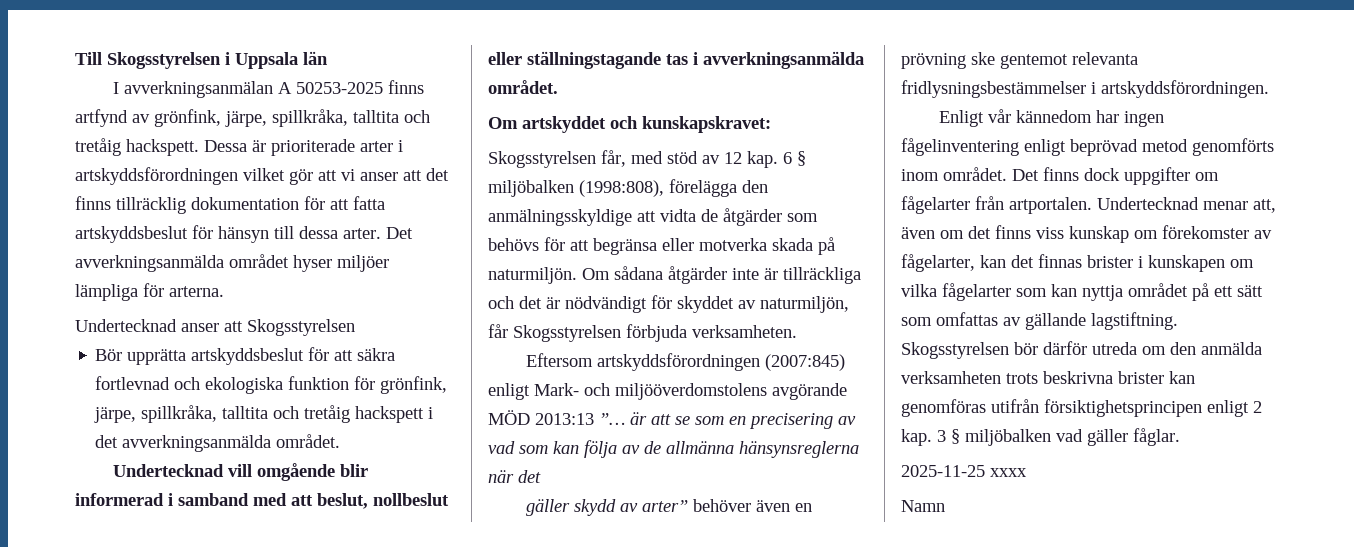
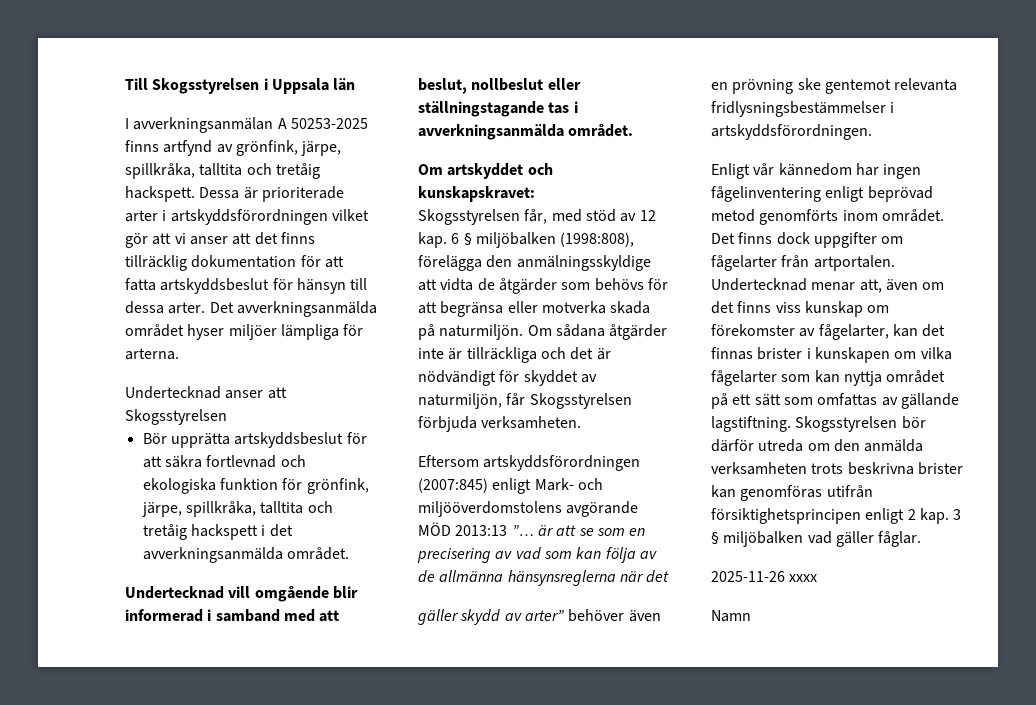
[901,465,985,477] 2025-11-25 -> [711,571,785,582] 2025-11-26

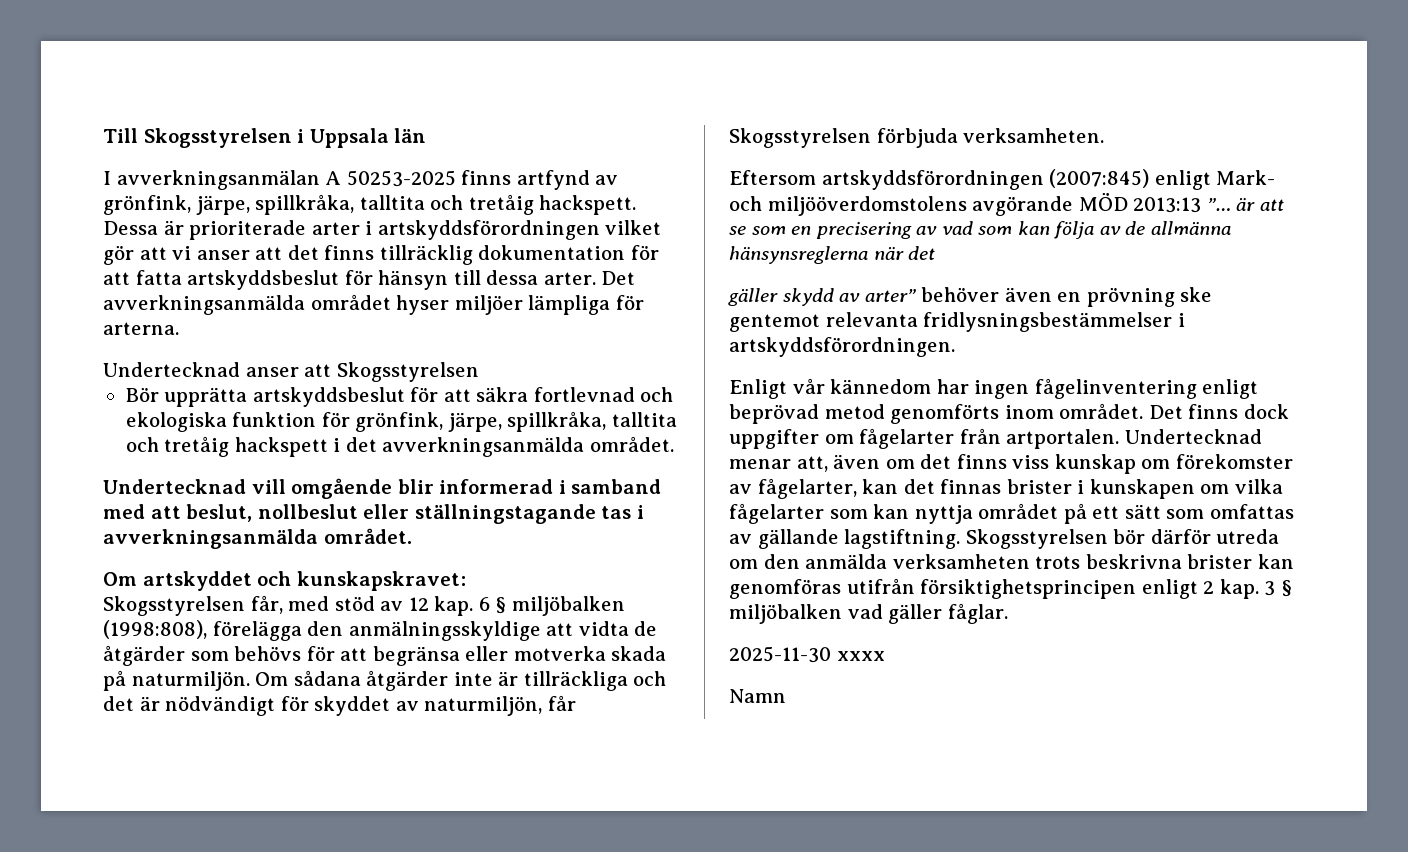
[711,571,785,582] 2025-11-26 -> [729,646,831,663] 2025-11-30

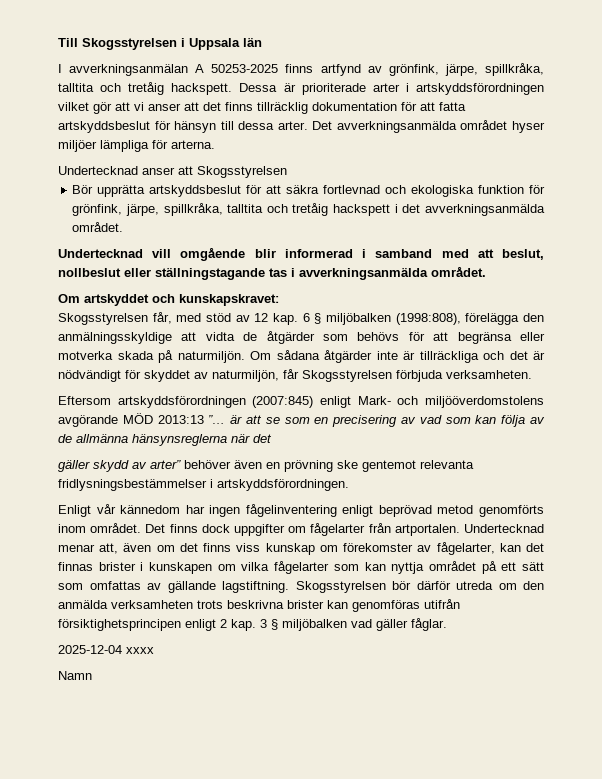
[729,646,831,663] 2025-11-30 -> [58,645,122,654] 2025-12-04

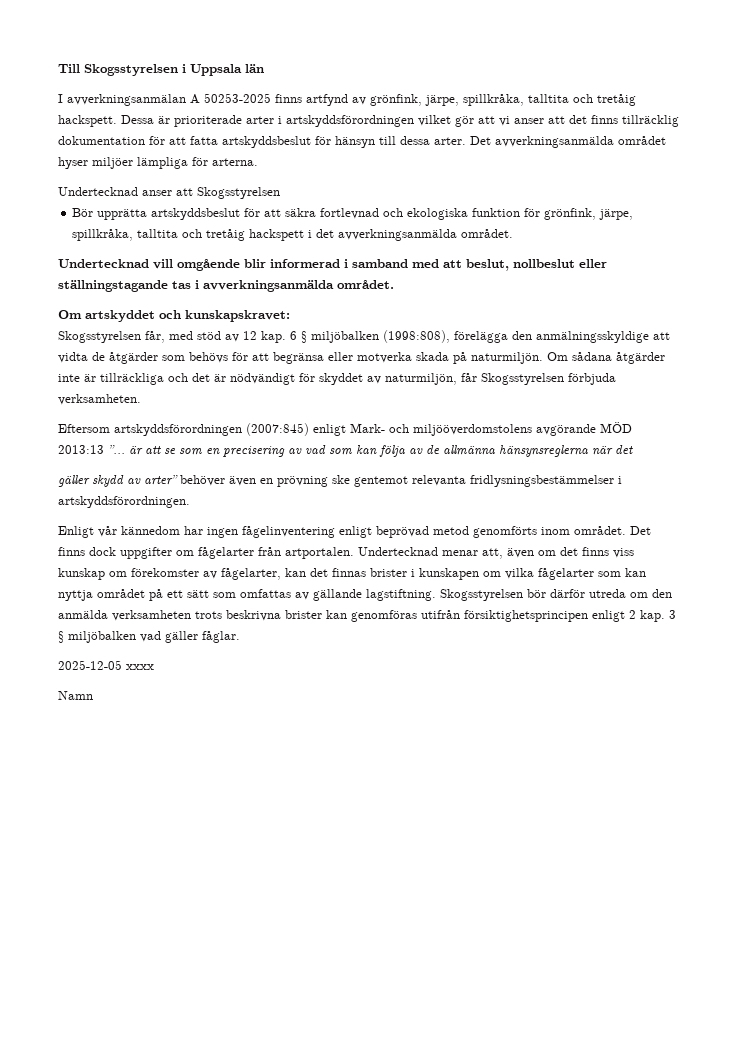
[58,645,122,654] 2025-12-04 -> [58,660,122,670] 2025-12-05

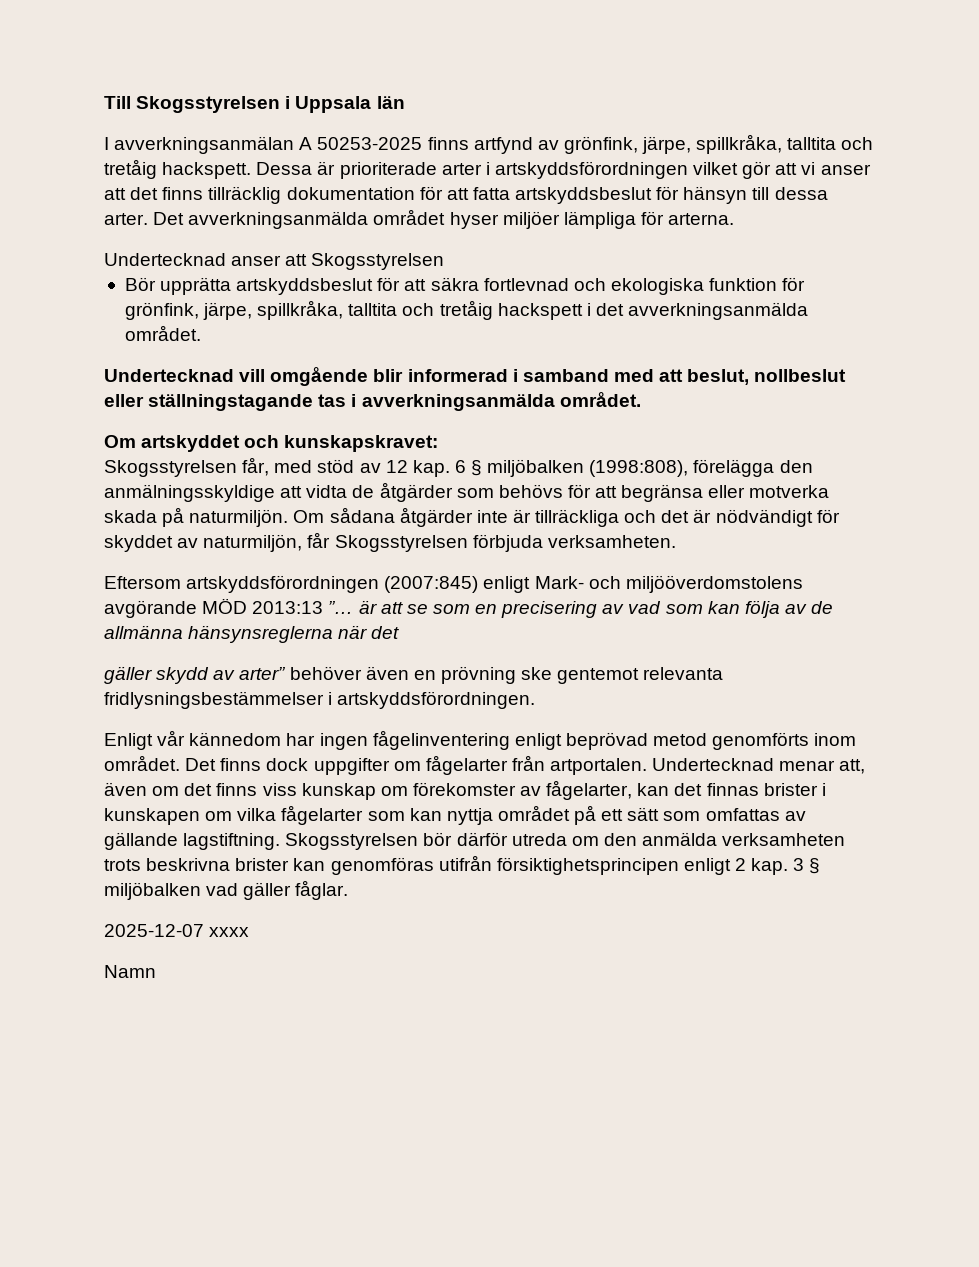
[58,660,122,670] 2025-12-05 -> [104,924,204,937] 2025-12-07

